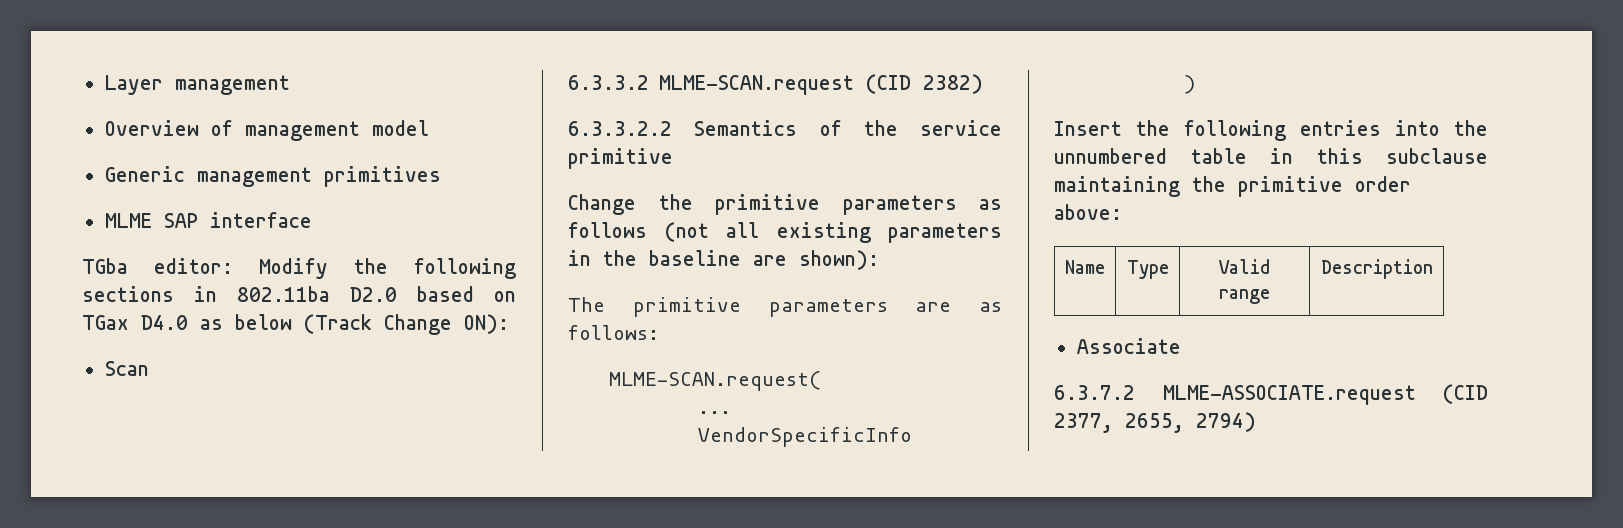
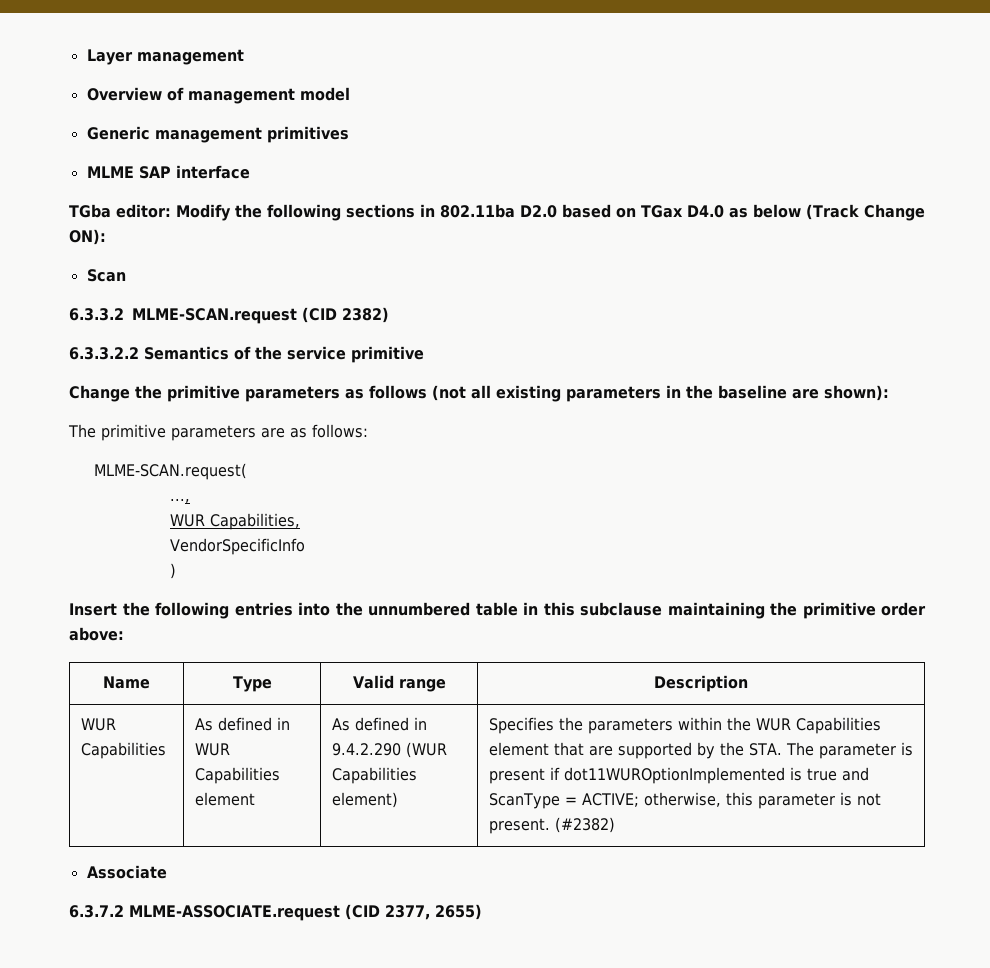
[698,411,732,414] ... -> [170,499,191,503] [170,513,301,530] ..., // WUR Capabilities,
(1433, 269) none -> [80,718,116,731] [80,742,166,759] [194,717,290,731] [194,743,230,756] [194,767,280,784] [194,792,255,806] [331,717,427,731] [331,742,447,758] [331,767,417,784] [331,792,398,808] [488,717,881,734] [488,742,913,759] [488,767,869,784] [488,792,881,809] [488,817,615,834] // WUR Capabilities | As defined in WUR Capabilities element | As defined in 9.4.2.290 (WUR Capabilities element) | Specifies the parameters within the WUR Capabilities element that are supported by the STA. The parameter is present if dot11WUROptionImplemented is true and ScanType = ACTIVE; otherwise, this parameter is not present. (#2382)
[1125,412,1256,433] 2655, 2794) -> [434,904,482,920] 2655)

